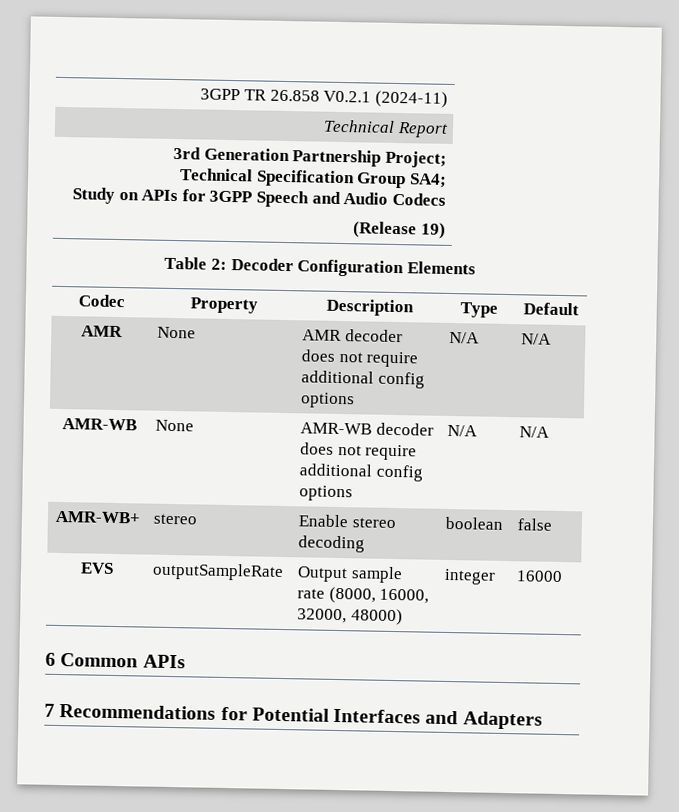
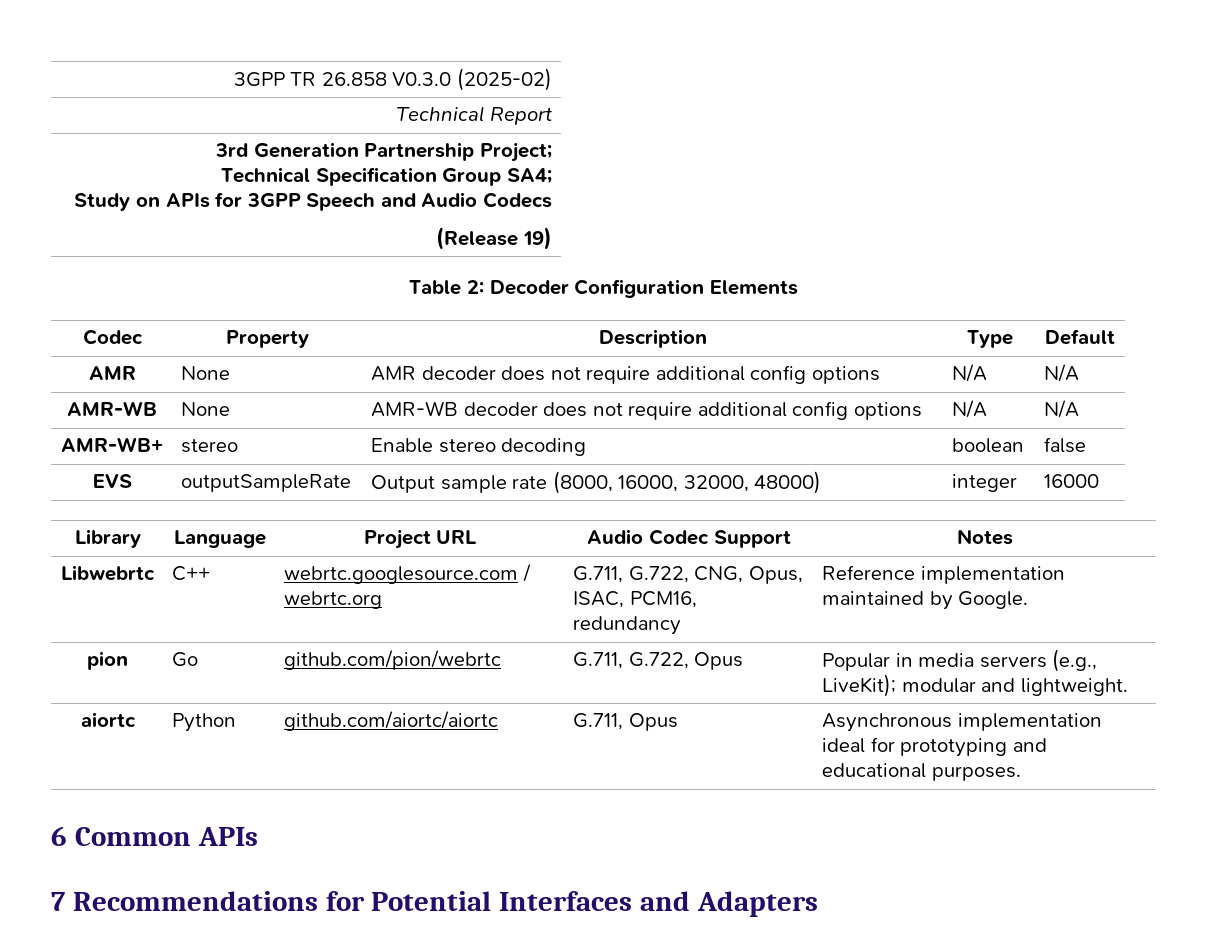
[323,90,448,108] V0.2.1 (2024-11) -> [392,68,552,91] V0.3.0 (2025-02)
(564, 576) none -> [74,529,141,548] [173,530,266,548] [363,529,477,549] [587,529,791,548] [956,529,1013,545] [61,565,155,581] [172,566,211,581] [284,564,531,584] [284,591,383,609] [573,566,803,584] [573,591,697,608] [573,616,682,635] [822,565,1065,584] [822,591,1029,610] [87,651,128,670] [172,652,199,667] [284,650,502,670] [573,652,744,670] [822,649,1098,672] [822,674,1128,697] [80,712,136,727] [172,713,237,732] [284,711,499,731] [573,713,678,731] [822,713,1102,732] [822,737,1047,757] [822,763,1021,781] // Library | Language | Project URL | Audio Codec Support | Notes // Libwebrtc | C++ | webrtc.googlesource.com / webrtc.org | G.711, G.722, CNG, Opus, ISAC, PCM16, redundancy | Reference implementation maintained by Google. // pion | Go | github.com/pion/webrtc | G.711, G.722, Opus | Popular in media servers (e.g., LiveKit); modular and lightweight. // aiortc | Python | github.com/aiortc/aiortc | G.711, Opus | Asynchronous implementation ideal for prototyping and educational purposes.

